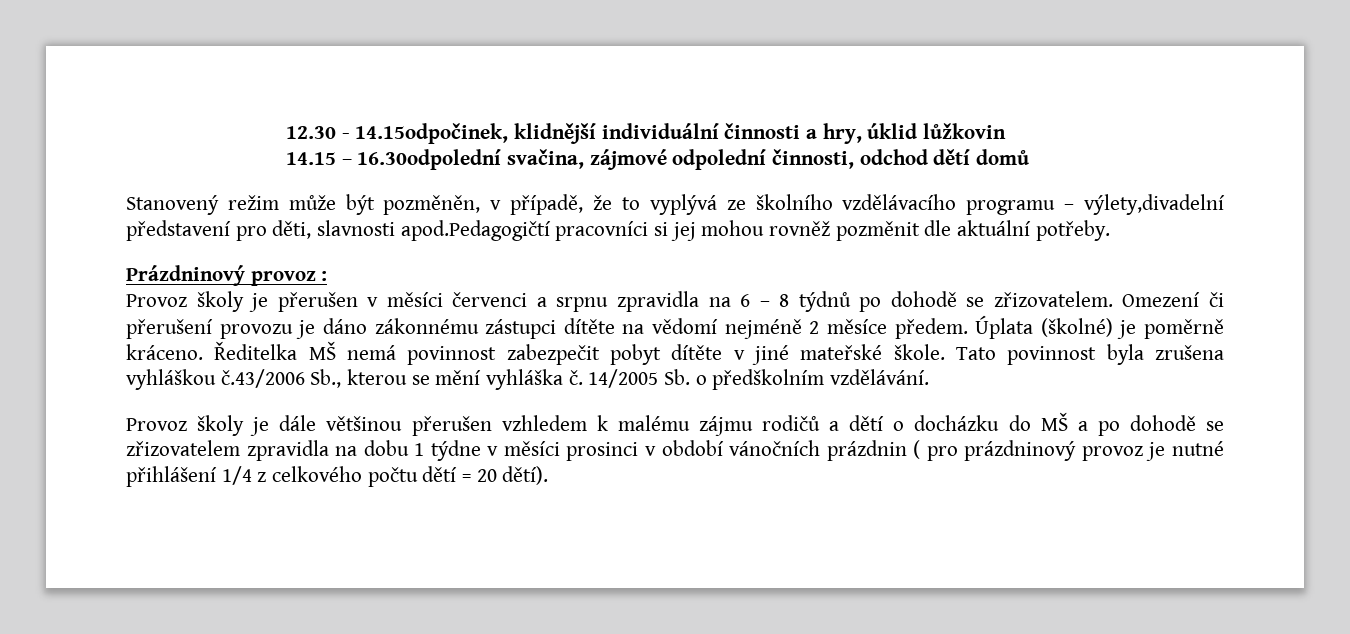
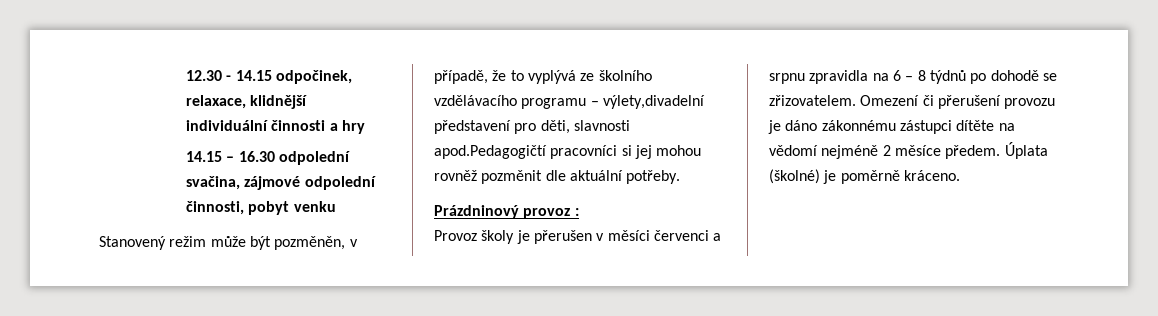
[355,123,509,144] 14.15odpočinek, -> [235,70,352,84] [186,95,246,109] 14.15 odpočinek, relaxace,
[822,123,1006,144] hry, úklid lůžkovin -> [341,120,365,134] hry
[357,149,502,170] 16.30odpolední -> [238,151,350,165] 16.30 odpolední
[859,149,1029,165] odchod dětí domů -> [248,201,336,215] pobyt venku
[214,341,1225,365] [126,369,930,390] [126,412,1225,436] [126,440,1224,461] [126,466,549,487] Ředitelka MŠ nemá povinnost zabezpečit pobyt dítěte v jiné mateřské škole. Tato povinnost byla zrušena vyhláškou č.43/2006 Sb., kterou se mění vyhláška č. 14/2005 Sb. o předškolním vzdělávání. // Provoz školy je dále většinou přerušen vzhledem k malému zájmu rodičů a dětí o docházku do MŠ a po dohodě se zřizovatelem zpravidla na dobu 1 týdne v měsíci prosinci v období vánočních prázdnin ( pro prázdninový provoz je nutné přihlášení 1/4 z celkového počtu dětí = 20 dětí). -> (960, 175) none

